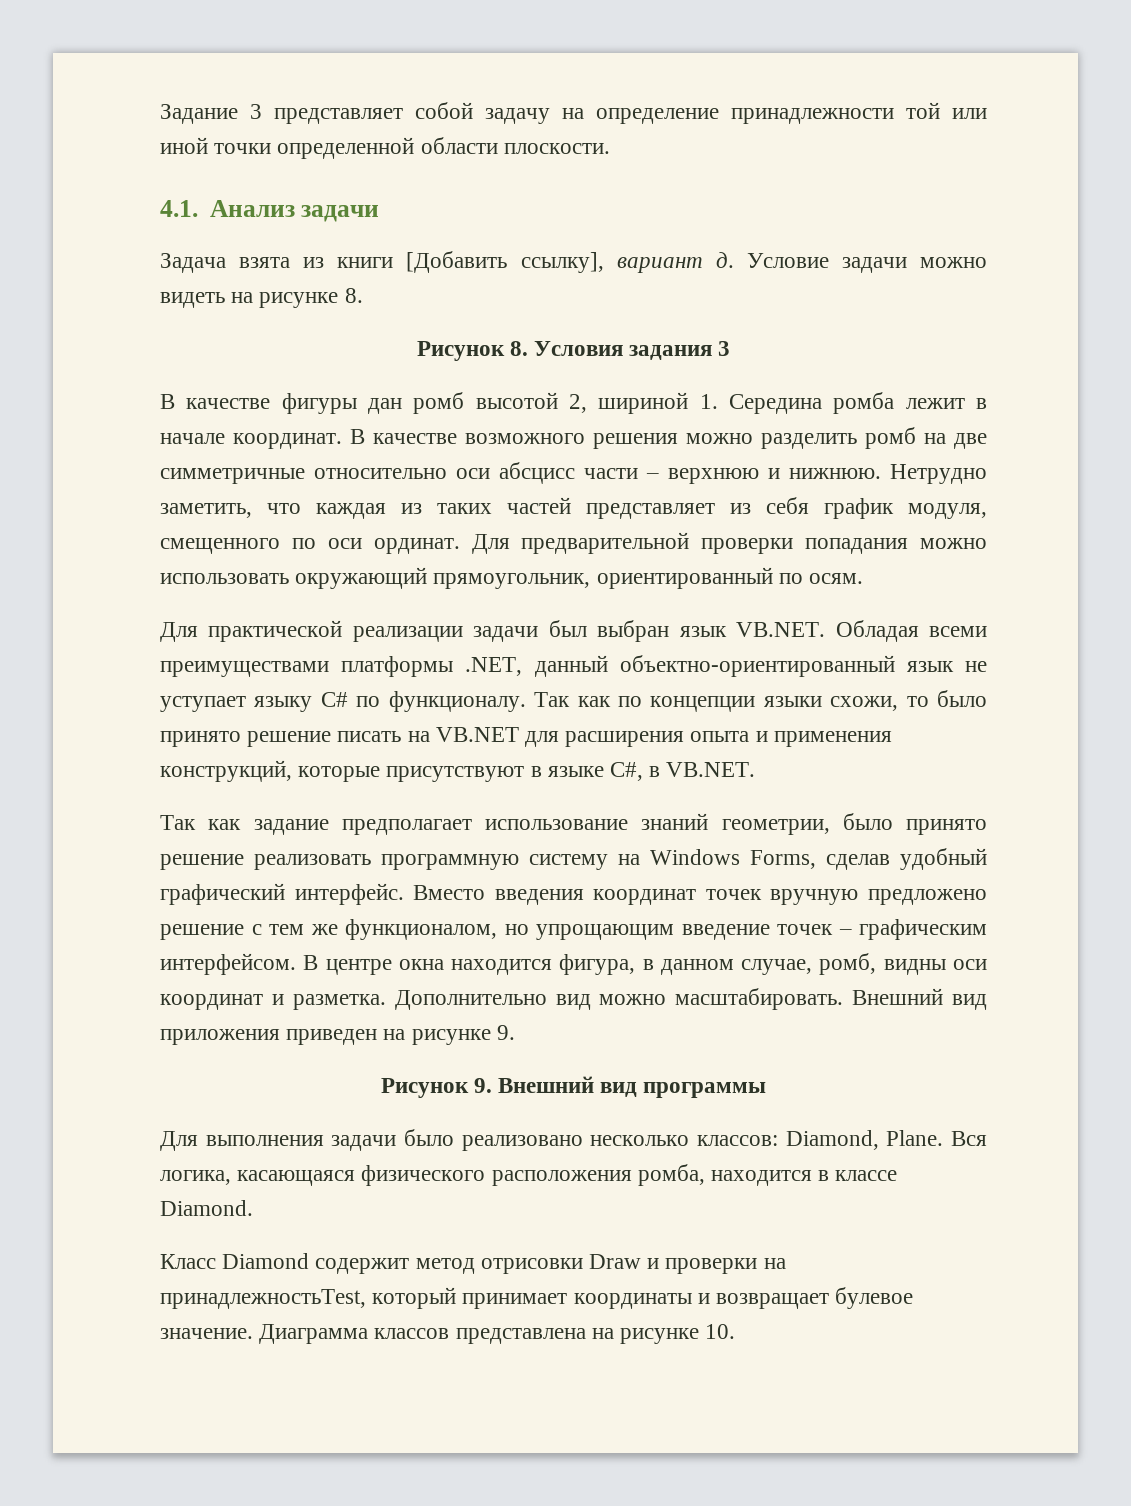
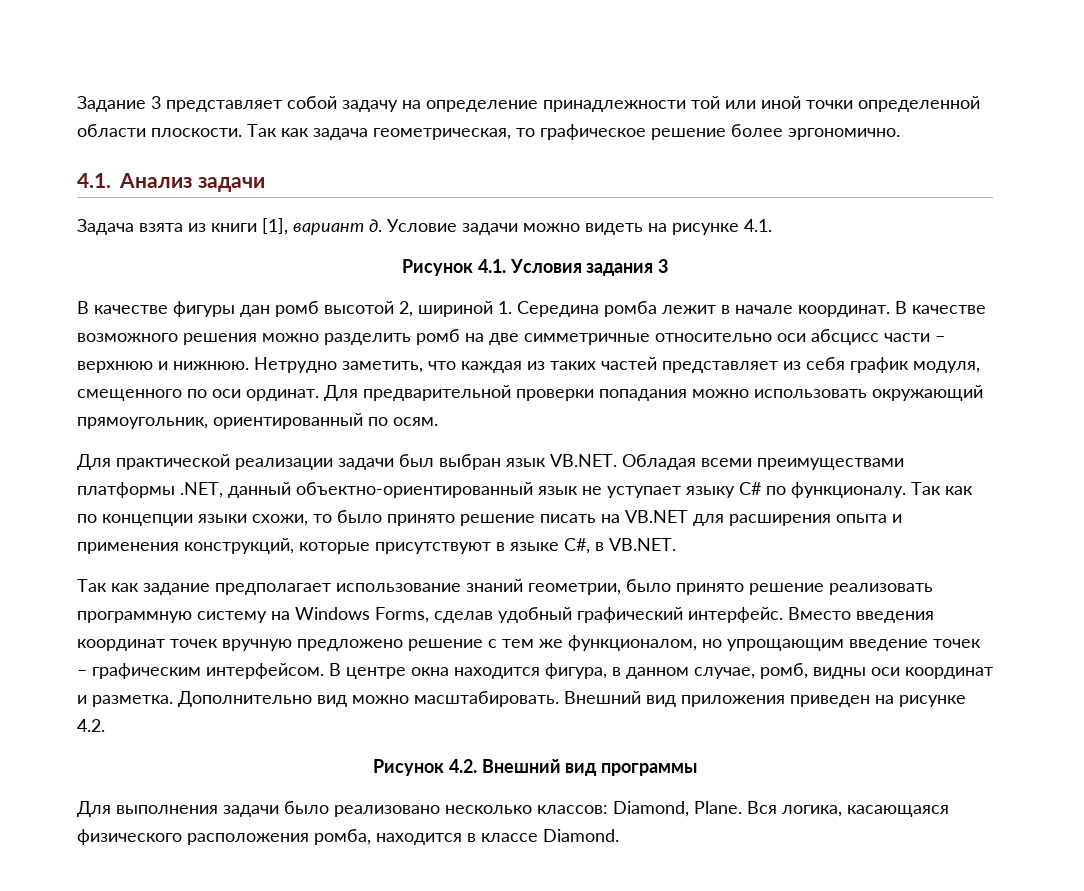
(610, 148) none -> [247,124,900,140] Так как задача геометрическая, то графическое решение более эргономично.
[406,251,604,273] [Добавить ссылку], -> [262,218,288,235] [1],
[344,288,363,303] [416,341,528,361] 8. // Рисунок 8. -> [744,219,772,232] [401,259,506,276] 4.1. // Рисунок 4.1.
[496,1025,515,1040] [380,1078,492,1098] 9. // Рисунок 9. -> [77,719,105,732] [372,759,477,776] 4.2. // Рисунок 4.2.
[160,1253,786,1274] [160,1287,914,1309] [160,1324,736,1344] // Класс Diamond содержит метод отрисовки Draw и проверки на принадлежностьTest, который принимает координаты и возвращает булевое значение. Диаграмма классов представлена на рисунке 10. -> (619, 835) none

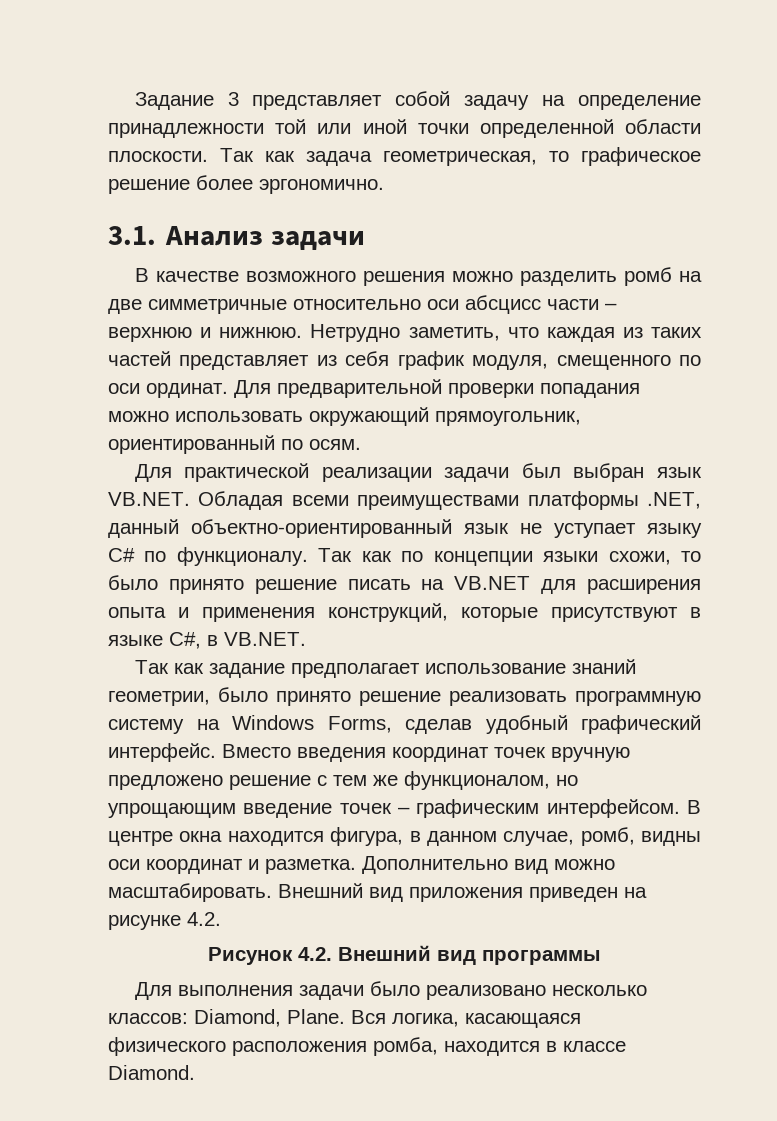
[77,173,111,188] 4.1. -> [108,226,156,245] 3.1.
[77,218,772,235] [401,259,669,276] [77,301,890,317] Задача взята из книги [1], вариант д. Условие задачи можно видеть на рисунке 4.1. // Рисунок 4.1. Условия задания 3 // В качестве фигуры дан ромб высотой 2, шириной 1. Середина ромба лежит в начале координат. -> (366, 240) none

